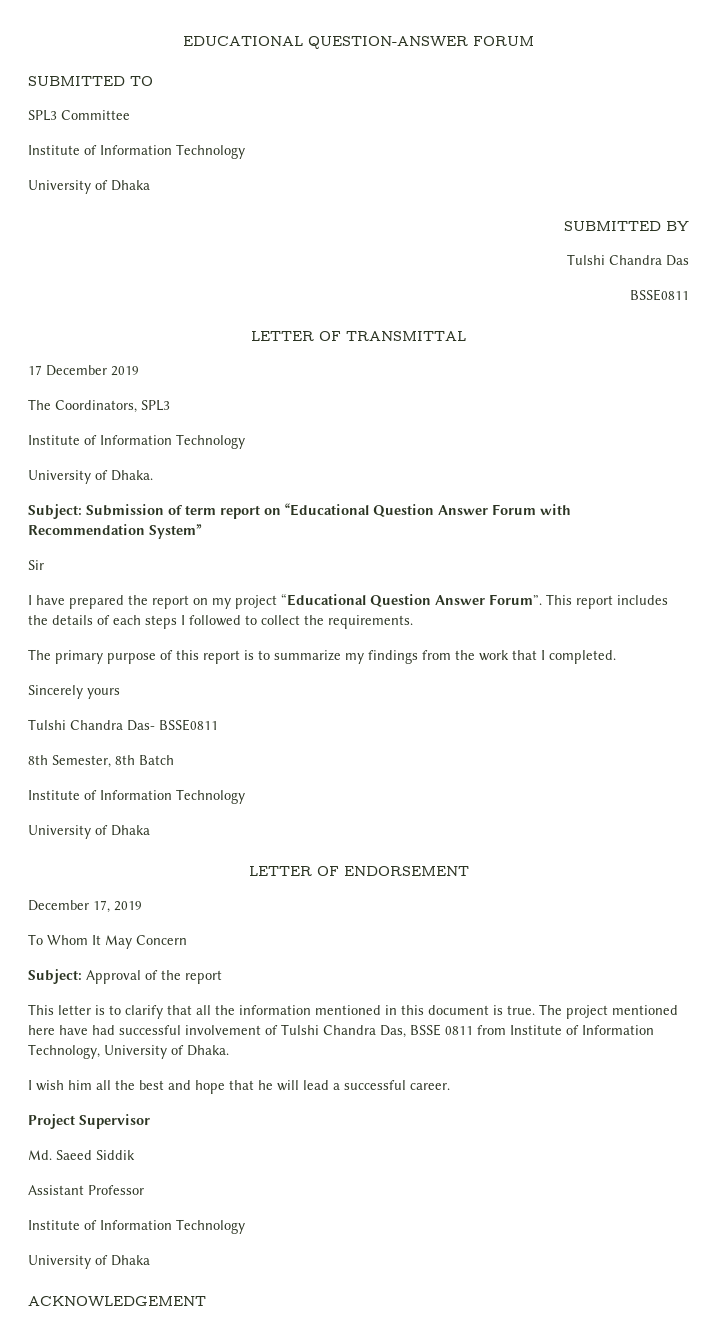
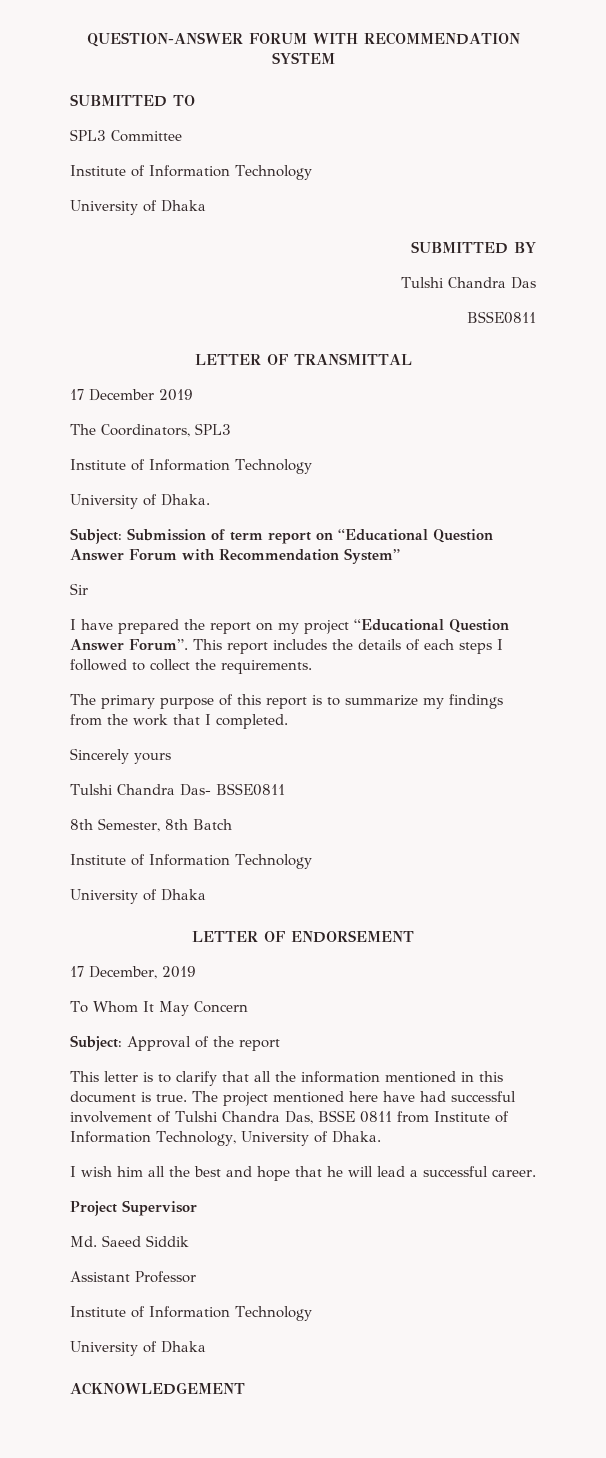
[183,36,303,46] EDUCATIONAL -> (86, 39) none
(534, 41) none -> [312,32,520,45] [271,52,335,64] WITH RECOMMENDATION SYSTEM
[28,900,110,913] December 17, -> [70,966,157,979] 17 December,

